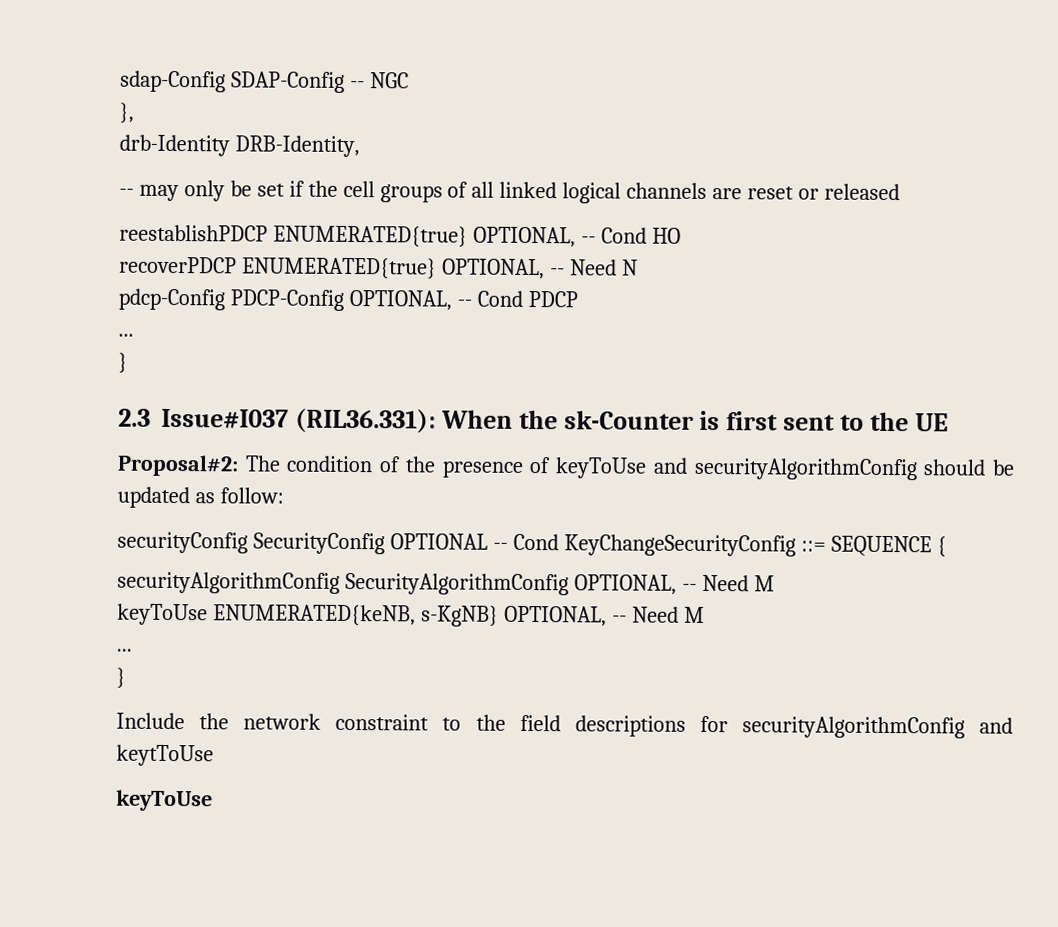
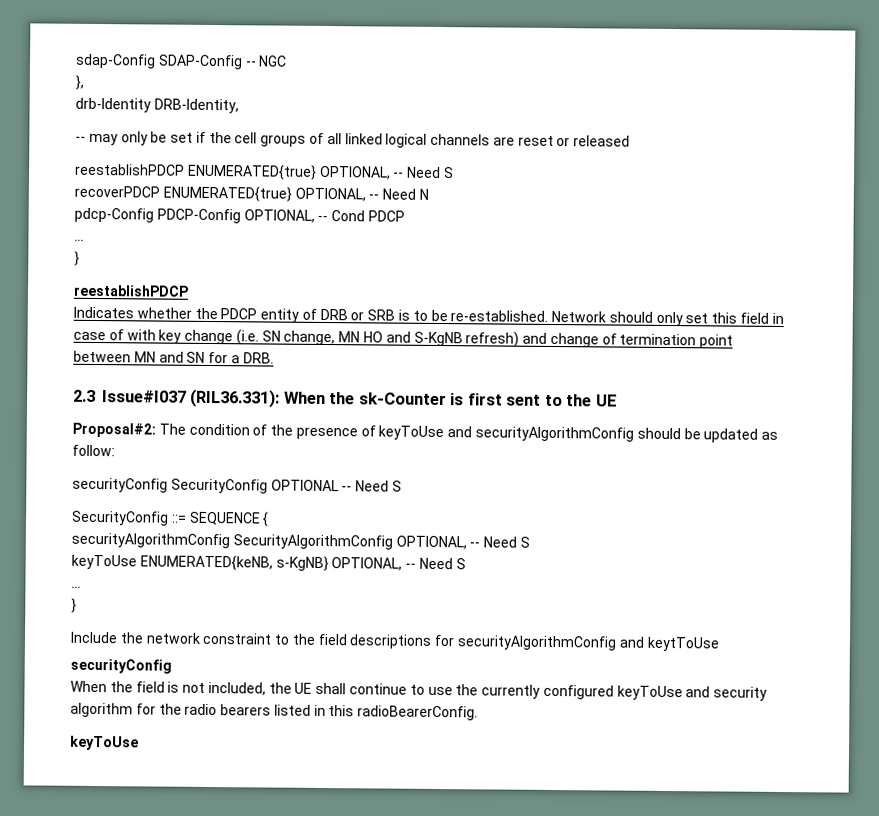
[600,227,681,244] Cond HO -> [407,166,454,179] Need S
(128, 363) none -> [73,284,189,297] [73,306,784,327] [73,329,734,349] [73,350,274,364] // reestablishPDCP // Indicates whether the PDCP entity of DRB or SRB is to be re-established. Network should only set this field in case of with key change (i.e. SN change, MN HO and S-KgNB refresh) and change of termination point between MN and SN for a DRB.
[512,533,796,557] Cond KeyChangeSecurityConfig -> [355,480,402,492] [71,510,169,526] Need S // SecurityConfig
[753,575,775,592] M -> [519,536,530,548] S
[683,606,705,623] M -> [455,558,466,570] S
(214, 755) none -> [70,658,172,674] [70,680,768,701] [70,702,479,721] // securityConfig // When the field is not included, the UE shall continue to use the currently configured keyToUse and security algorithm for the radio bearers listed in this radioBearerConfig.

